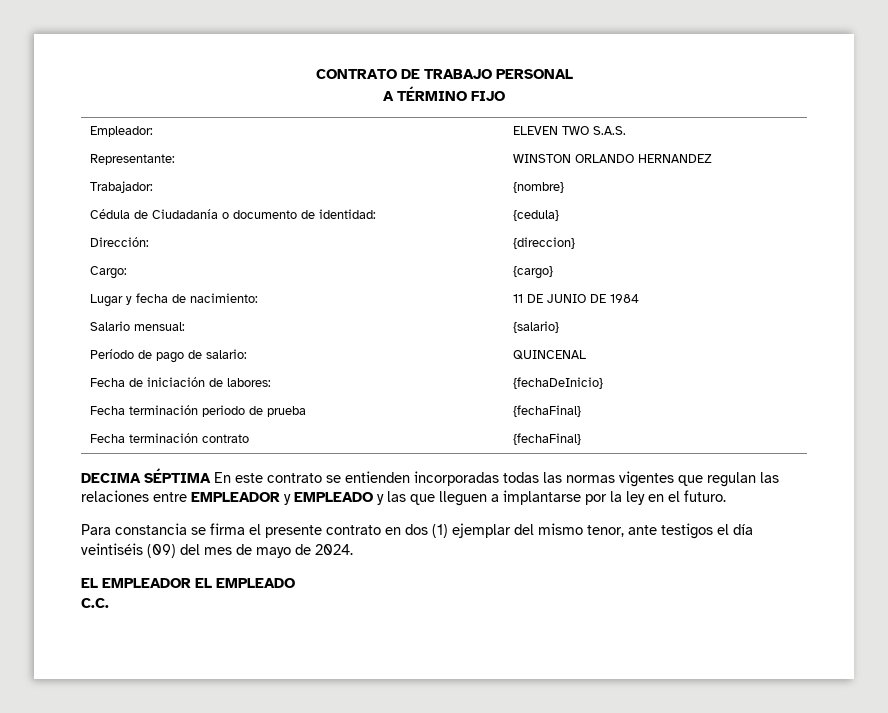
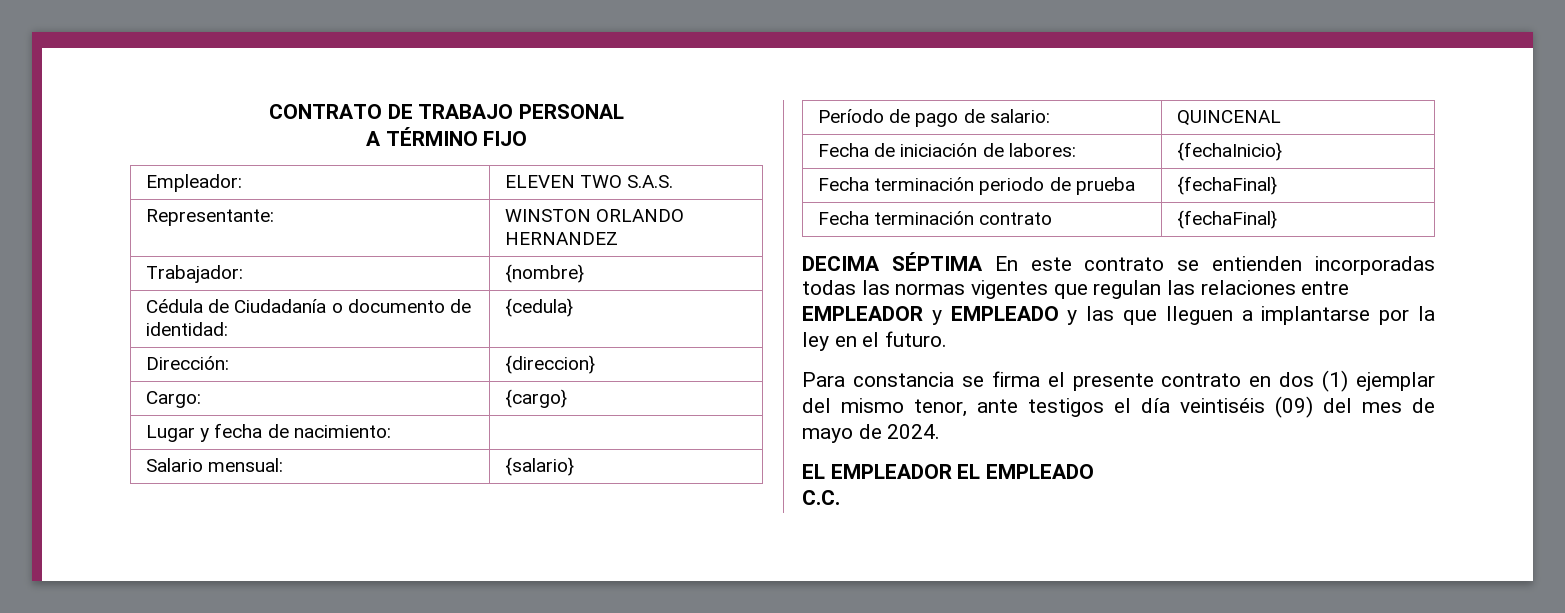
[513,294,640,303] 11 DE JUNIO DE 1984 -> (391, 431) none
[513,377,604,389] {fechaDeInicio} -> [1177,142,1283,161] {fechaInicio}

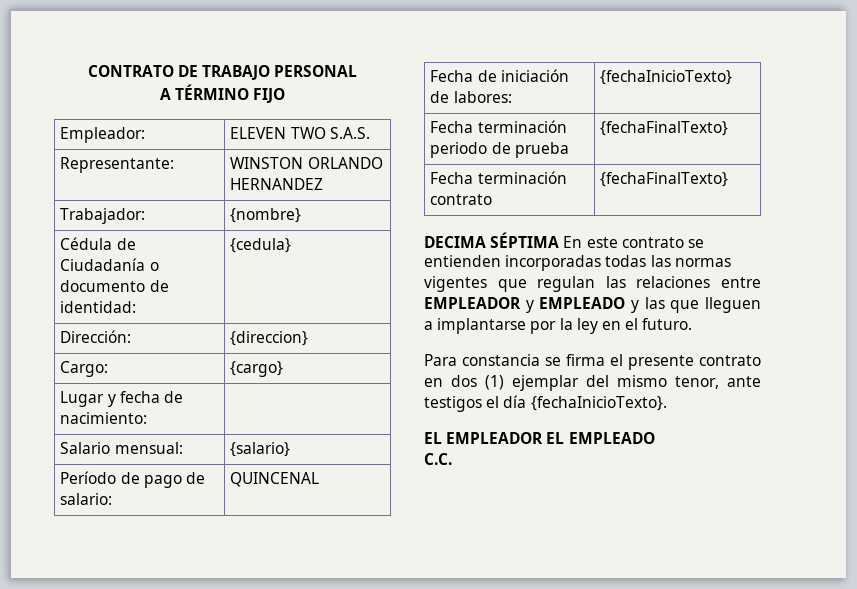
[1177,142,1283,161] {fechaInicio} -> [600,70,733,85] {fechaInicioTexto}
[1177,176,1278,195] {fechaFinal} -> [600,121,729,136] {fechaFinalTexto}
[1177,210,1278,229] {fechaFinal} -> [600,172,729,187] {fechaFinalTexto}
[1180,396,1435,418] [802,424,941,443] veintiséis (09) del mes de mayo de 2024. -> [530,396,667,411] {fechaInicioTexto}.

